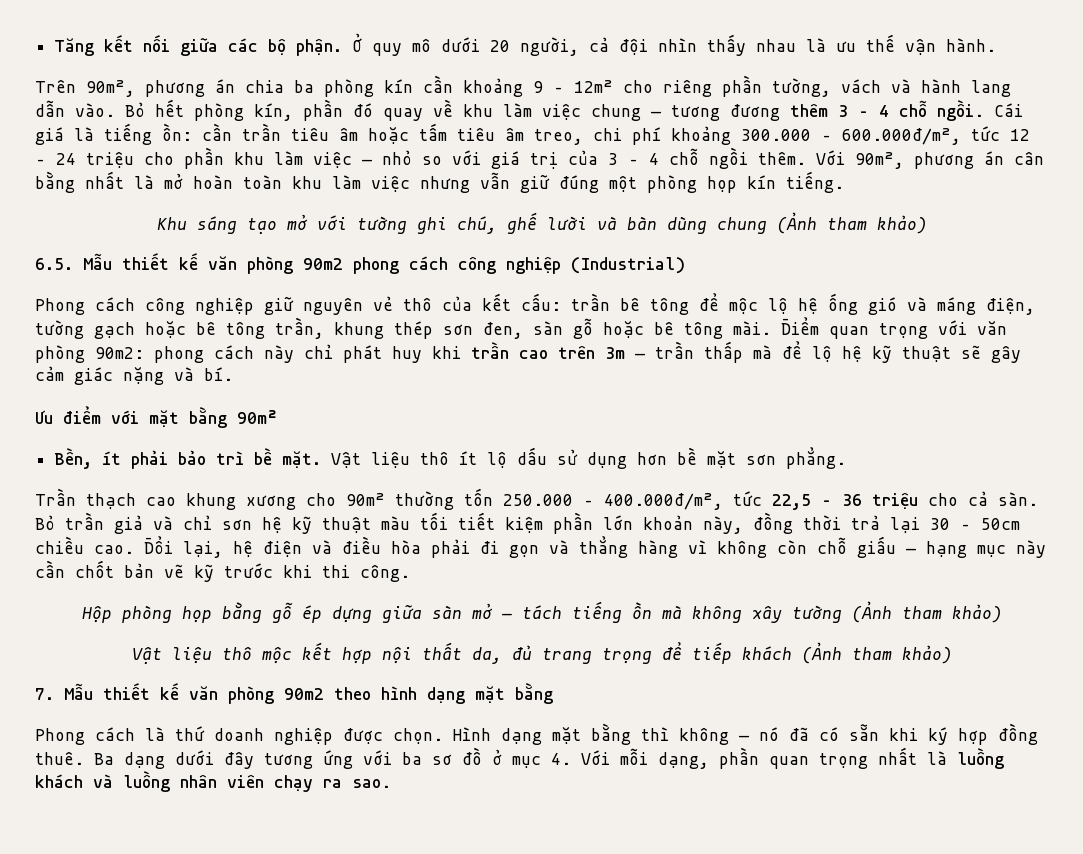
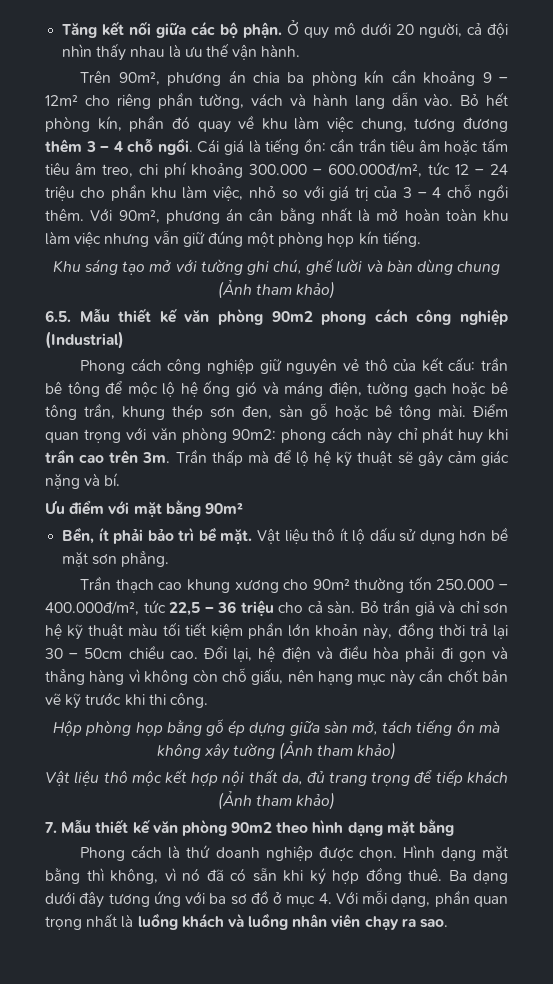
[591,104,661,121] chung — -> [360,118,407,132] chung,
[313,151,372,169] việc — -> [213,185,244,201] việc,
[605,341,694,359] 3m — trần -> [142,449,207,463] 3m. Trần
[857,536,916,558] giấu — -> [251,668,314,685] giấu, nên
[471,603,512,619] mở — -> [351,721,378,735] mở,
[679,727,749,745] không — -> [110,868,176,884] không, vì

